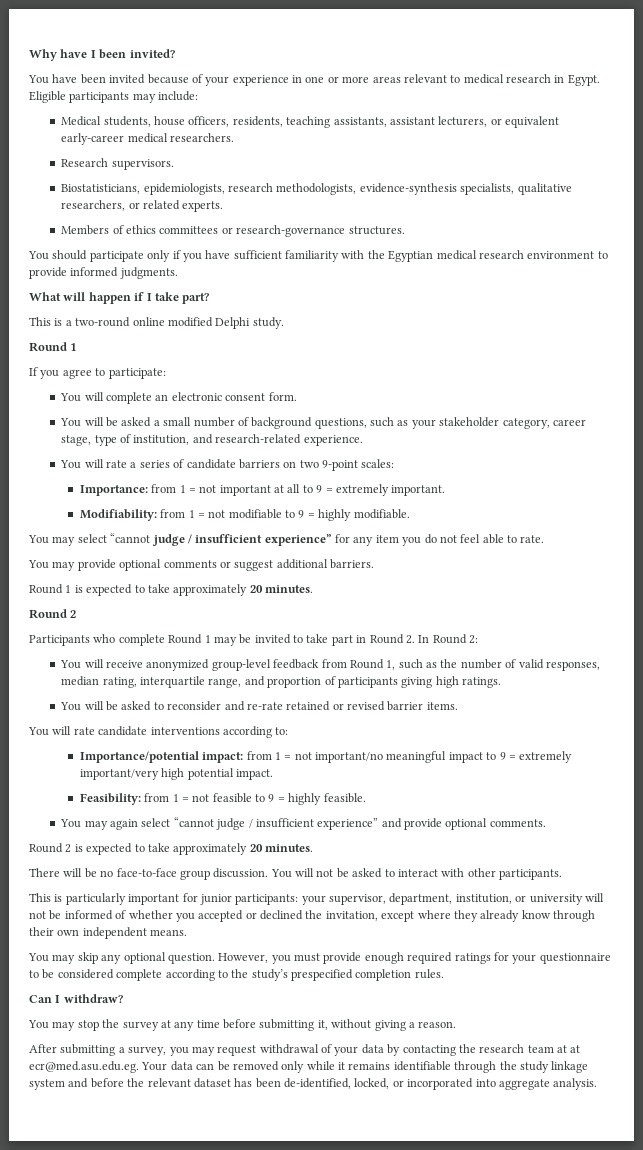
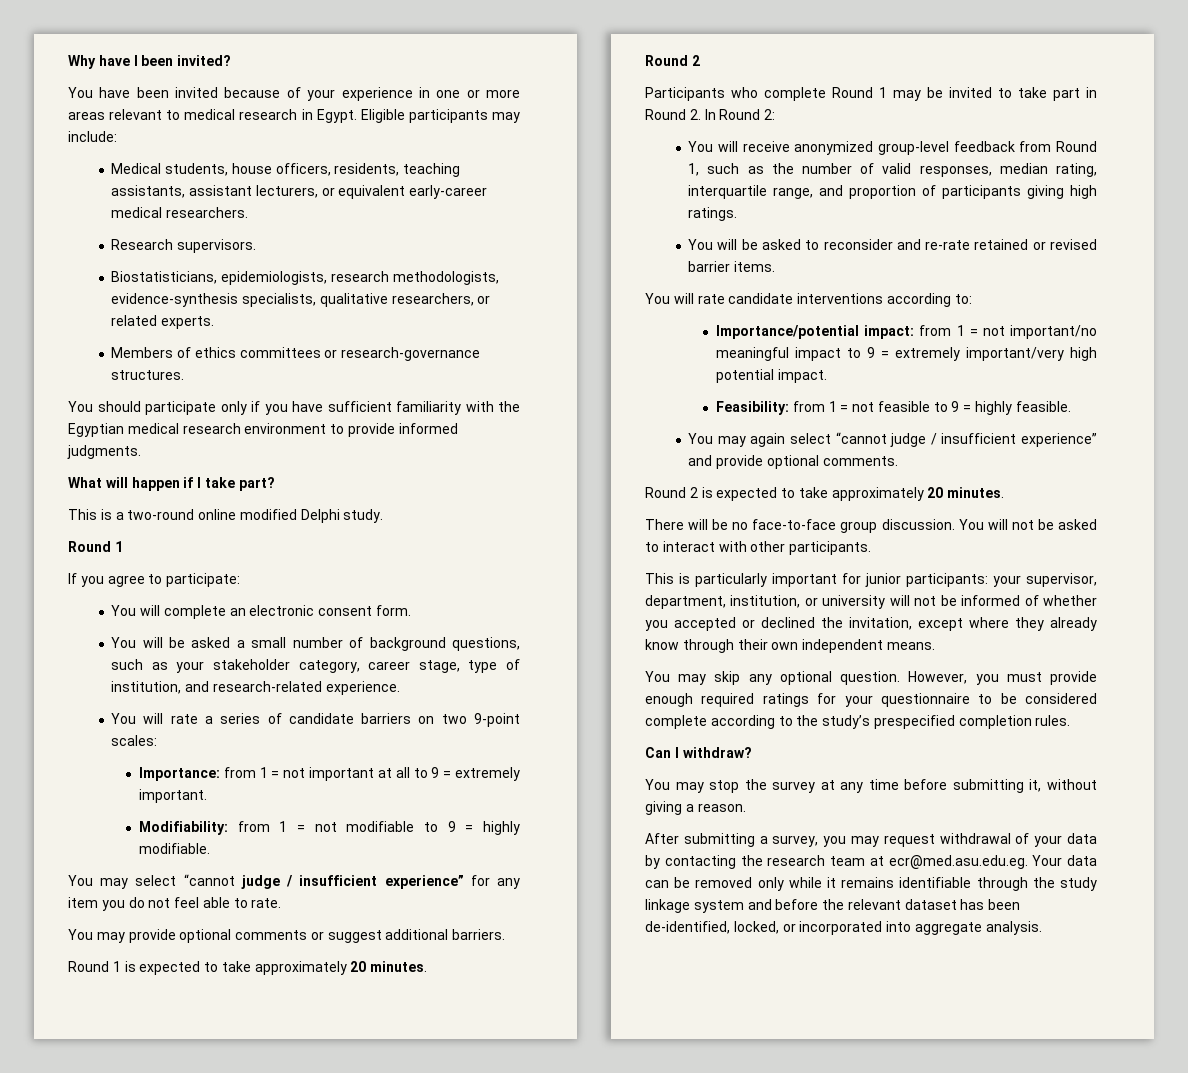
[570,1045,581,1053] at -> (884, 861) none

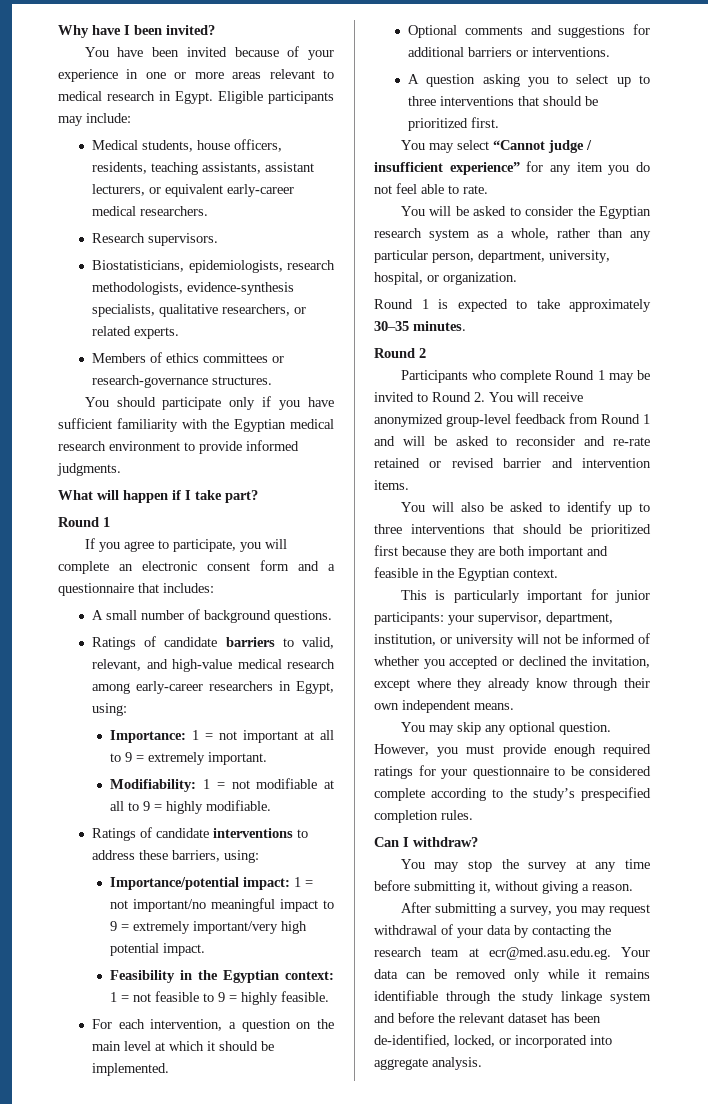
[68,509,384,523] // This is a two-round online modified Delphi study. -> (258, 496) none
[166,573,241,587] [111,605,137,616] participate: // You -> [172,539,261,552] participate, you
[375,605,411,616] [111,637,520,651] [111,659,520,673] [111,681,400,695] [111,713,520,727] [111,735,158,746] form. // You will be asked a small number of background questions, such as your stakeholder category, career stage, type of institution, and research-related experience. // You will rate a series of candidate barriers on two 9-point scales: -> [260,560,335,571] [58,583,214,596] [92,609,333,623] [92,636,334,650] [92,659,335,672] [92,681,334,694] [92,703,128,716] form and a questionnaire that includes: // A small number of background questions. // Ratings of candidate barriers to valid, relevant, and high-value medical research among early-career researchers in Egypt, using:
[223,767,256,778] from -> (187, 736) none
[237,821,270,832] from -> (197, 785) none
(415, 826) none -> [324,780,334,789] [110,801,125,811] at all
(210, 848) none -> [92,827,309,841] [92,850,260,863] [110,877,314,890] [110,898,335,912] [110,921,308,934] [110,943,206,956] [110,970,335,983] [110,991,330,1005] [92,1019,334,1032] [92,1041,275,1051] [92,1063,170,1076] [408,24,650,38] [408,47,611,57] [408,74,650,87] [408,96,599,106] [408,117,500,131] // Ratings of candidate interventions to address these barriers, using: // Importance/potential impact: 1 = not important/no meaningful impact to 9 = extremely important/very high potential impact. // Feasibility in the Egyptian context: 1 = not feasible to 9 = highly feasible. // For each intervention, a question on the main level at which it should be implemented. // Optional comments and suggestions for additional barriers or interventions. // A question asking you to select up to three interventions that should be prioritized first.
[183,874,235,886] “cannot -> [492,140,545,150] “Cannot
[96,929,506,943] may provide optional comments or suggest additional barriers. -> [429,206,651,219] [374,228,651,241] [374,250,610,263] [374,272,517,285] will be asked to consider the Egyptian research system as a whole, rather than any particular person, department, university, hospital, or organization.
[350,961,367,972] 20 -> [374,321,409,331] 30–35
[1018,87,1097,101] [645,109,776,120] take part in Round 2. In Round 2: // -> [432,392,485,402] Round 2.
[688,163,1097,177] [688,185,1097,199] [688,207,738,221] [688,239,714,250] 1, such as the number of valid responses, median rating, interquartile range, and proportion of participants giving high ratings. // You -> [643,414,650,424] [374,436,395,446] 1 and
(731, 266) none -> [551,458,651,468] and intervention
[697,293,972,307] [715,325,1097,339] [715,347,1097,361] [715,369,827,383] [715,401,1071,415] [688,432,1097,447] [688,455,898,469] [645,487,1005,501] [645,519,1097,533] [645,541,872,555] rate candidate interventions according to: // Importance/potential impact: from 1 = not important/no meaningful impact to 9 = extremely important/very high potential impact. // Feasibility: from 1 = not feasible to 9 = highly feasible. // You may again select “cannot judge / insufficient experience” and provide optional comments. // Round 2 is expected to take approximately 20 minutes. // There will be no face-to-face group discussion. You will not be asked to interact with other participants. -> [460,501,650,515] [374,524,651,537] [374,545,608,559] [374,567,558,581] also be asked to identify up to three interventions that should be prioritized first because they are both important and feasible in the Egyptian context.

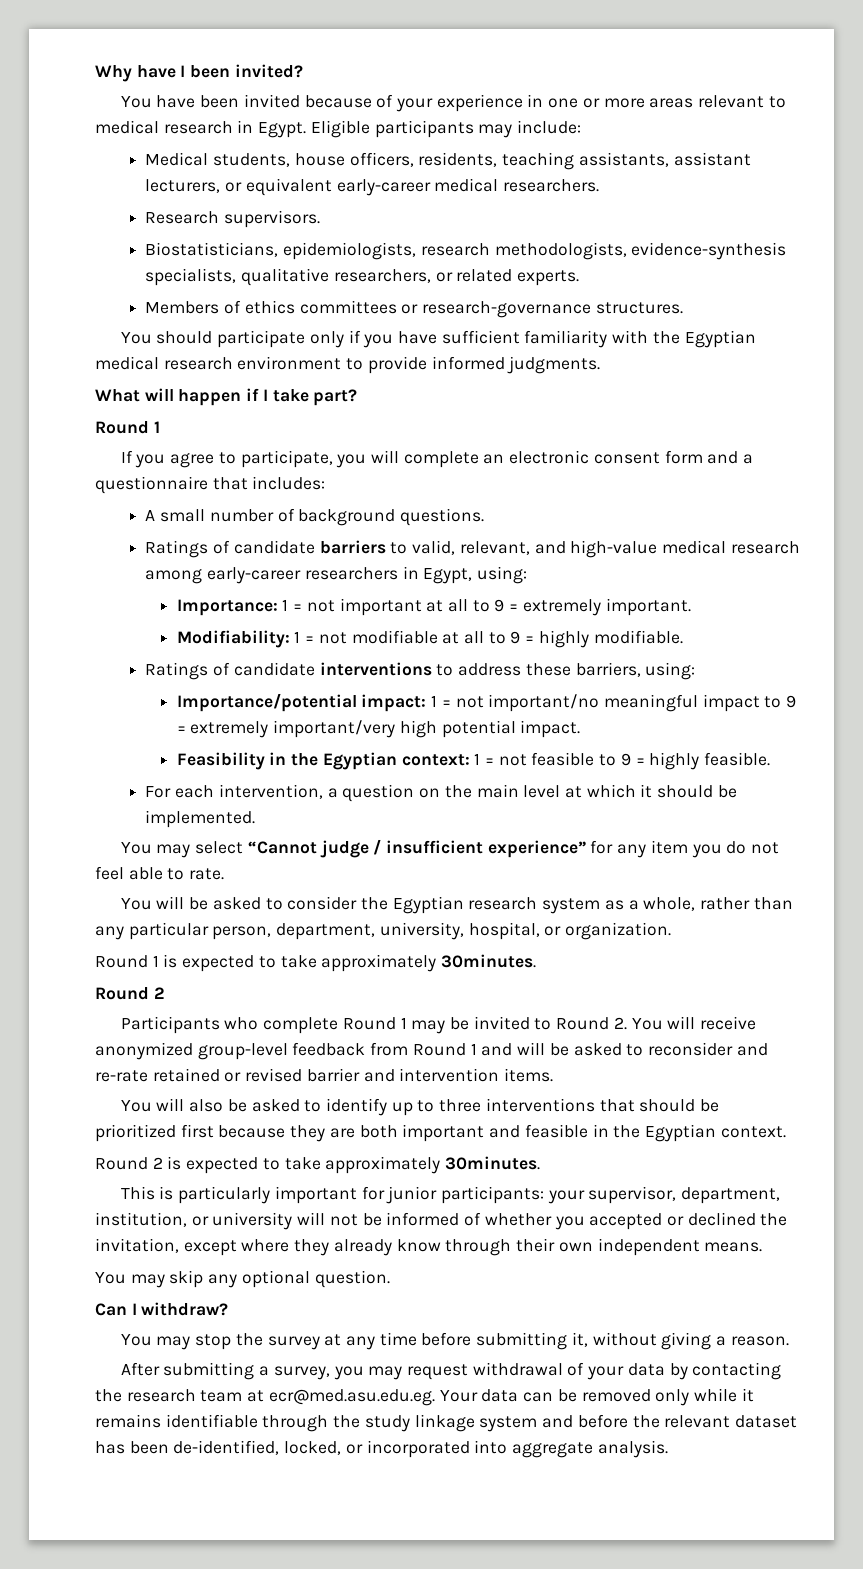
[408,24,650,38] [408,47,611,57] [408,74,650,87] [408,96,599,106] [408,117,500,131] // Optional comments and suggestions for additional barriers or interventions. // A question asking you to select up to three interventions that should be prioritized first. -> (256, 819) none
[374,321,466,331] 30–35 minutes. -> [441,954,537,968] 30minutes.
(558, 573) none -> [95,1156,541,1174] // Round 2 is expected to take approximately 30minutes.
[374,744,651,757] [374,765,651,779] [374,787,651,801] [374,810,473,823] However, you must provide enough required ratings for your questionnaire to be considered complete according to the study’s prespecified completion rules. -> (390, 1279) none

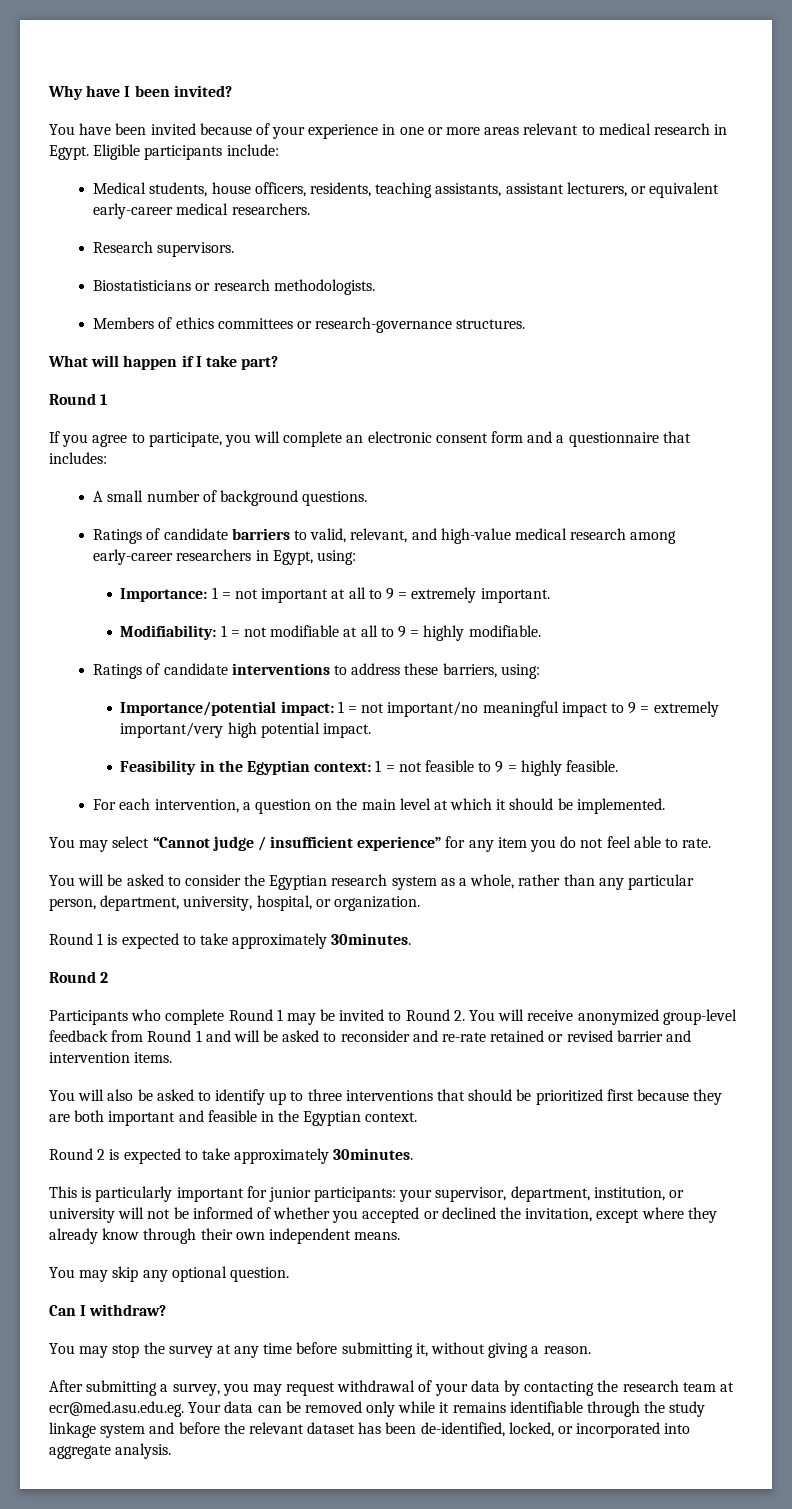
[478,124,513,138] may -> (223, 152) none
[145,242,787,260] [145,268,580,286] Biostatisticians, epidemiologists, research methodologists, evidence-synthesis specialists, qualitative researchers, or related experts. -> [93,279,375,295] Biostatisticians or research methodologists.
[120,330,756,348] [95,356,601,374] // You should participate only if you have sufficient familiarity with the Egyptian medical research environment to provide informed judgments. -> (526, 324) none

